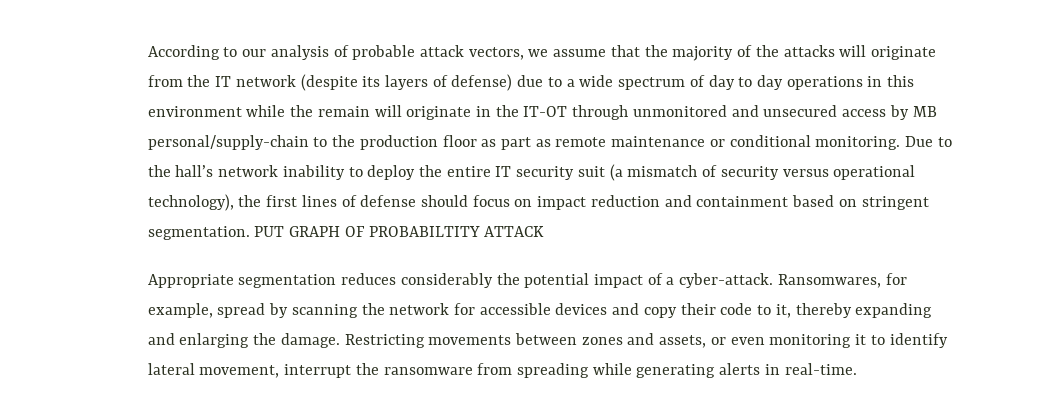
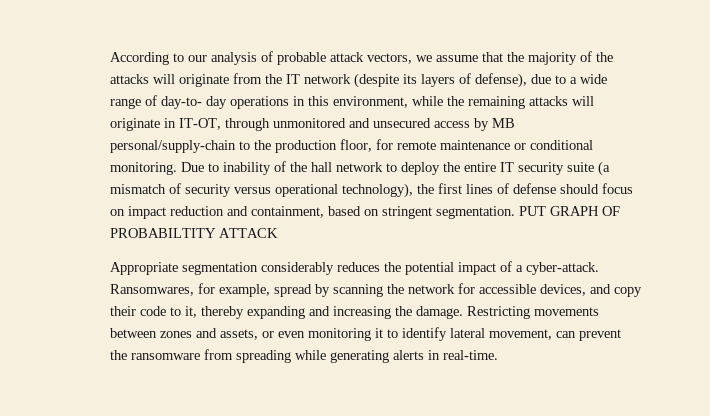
[451,74,513,91] defense) -> [474,73,527,88] defense),
[618,75,753,90] spectrum of day to -> [109,95,202,109] range of day-to-
[147,106,242,117] environment -> [332,96,408,108] environment,
[317,106,370,117] remain -> [467,96,568,109] remaining attacks
[495,105,568,117] the IT-OT -> [178,118,221,130] IT-OT,
[442,135,551,150] floor as part as -> [339,139,393,152] floor, for
[147,165,345,180] the hall’s network inability -> [222,161,383,175] inability of the hall network
[577,166,605,177] suit -> [566,162,594,172] suite
[696,196,789,207] containment -> [250,206,324,218] containment,
[341,273,493,288] reduces considerably -> [260,262,380,275] considerably reduces
[555,303,608,315] devices -> [539,284,586,296] devices,
[179,333,250,348] enlarging -> [332,306,391,319] increasing
[284,364,352,378] interrupt -> [555,329,621,341] can prevent

